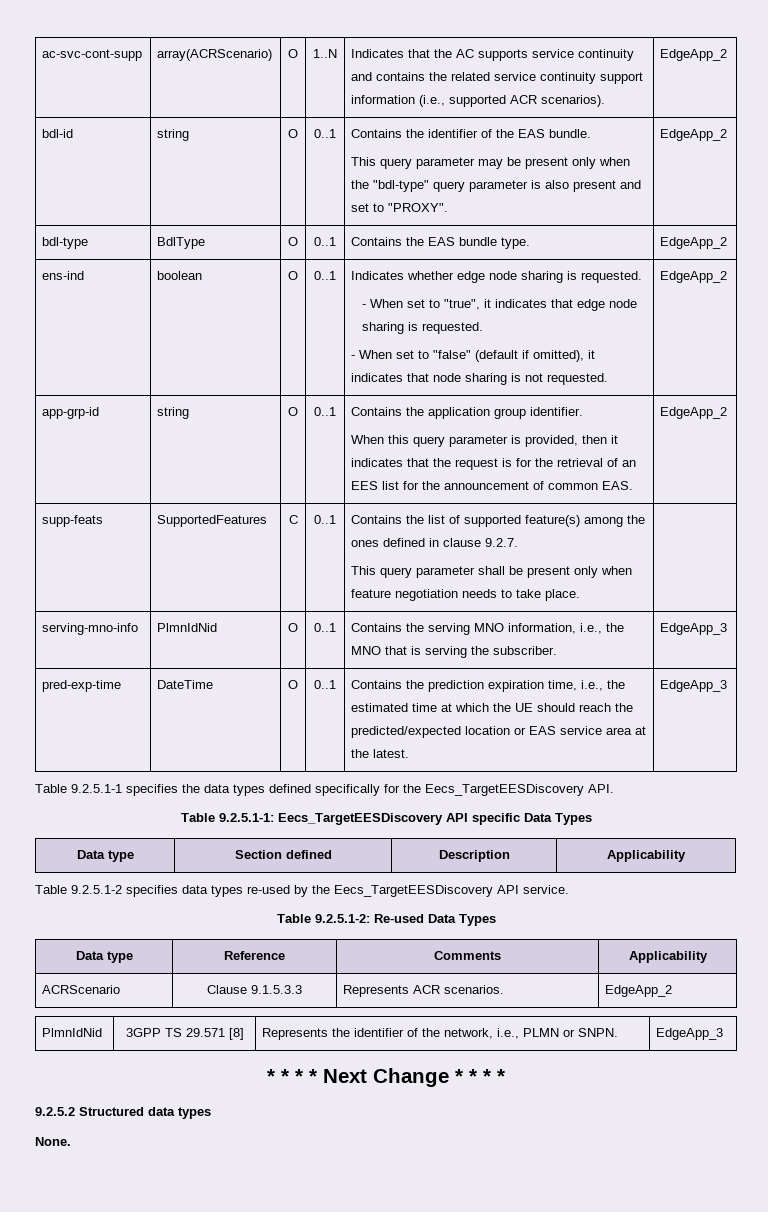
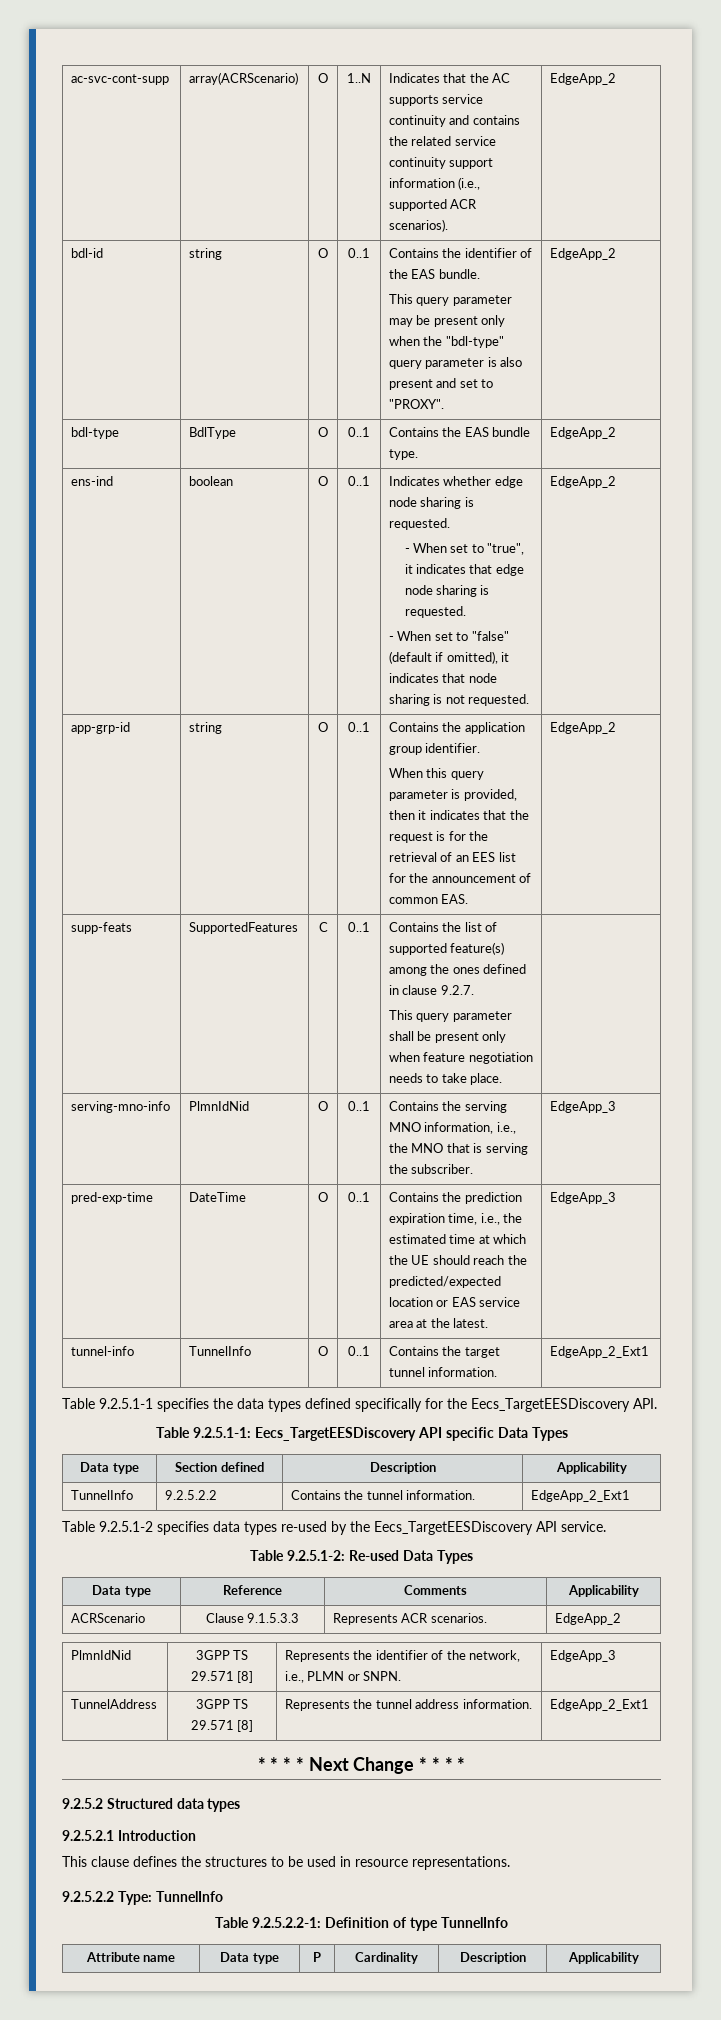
(728, 686) none -> [71,1346,135,1356] [189,1346,252,1356] [318,1346,328,1356] [348,1346,370,1356] [389,1346,500,1358] [389,1367,498,1377] [550,1346,650,1358] // tunnel-info | TunnelInfo | O | 0..1 | Contains the target tunnel information. | EdgeApp_2_Ext1
(686, 856) none -> [71,1490,134,1500] [165,1490,218,1500] [291,1490,476,1500] [531,1490,631,1502] // TunnelInfo | 9.2.5.2.2 | Contains the tunnel information. | EdgeApp_2_Ext1
(724, 1034) none -> [71,1699,158,1709] [195,1699,249,1709] [190,1720,254,1732] [285,1699,532,1711] [550,1699,650,1711] // TunnelAddress | 3GPP TS 29.571 [8] | Represents the tunnel address information. | EdgeApp_2_Ext1
[35,1137,71,1146] None. -> [62,1830,196,1841] [62,1856,510,1870] [62,1891,223,1905] [215,1917,508,1931] [85,1952,176,1962] [220,1952,279,1964] [313,1952,321,1962] [355,1952,418,1964] [459,1952,526,1964] [567,1952,639,1964] 9.2.5.2.1 Introduction // This clause defines the structures to be used in resource representations. // 9.2.5.2.2 Type: TunnelInfo // Table 9.2.5.2.2-1: Definition of type TunnelInfo // Attribute name | Data type | P | Cardinality | Description | Applicability

